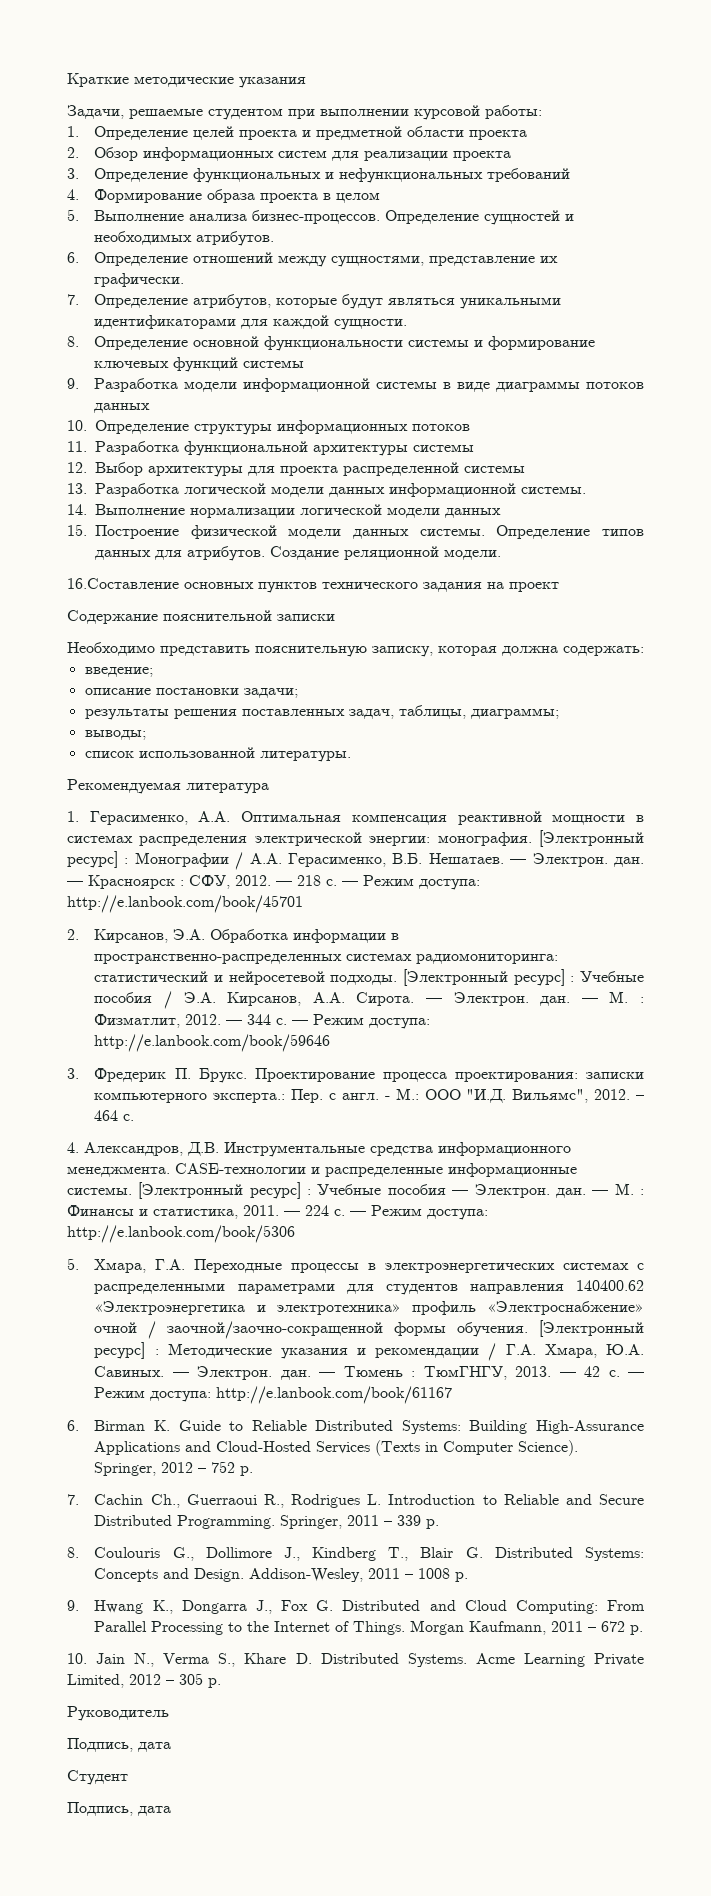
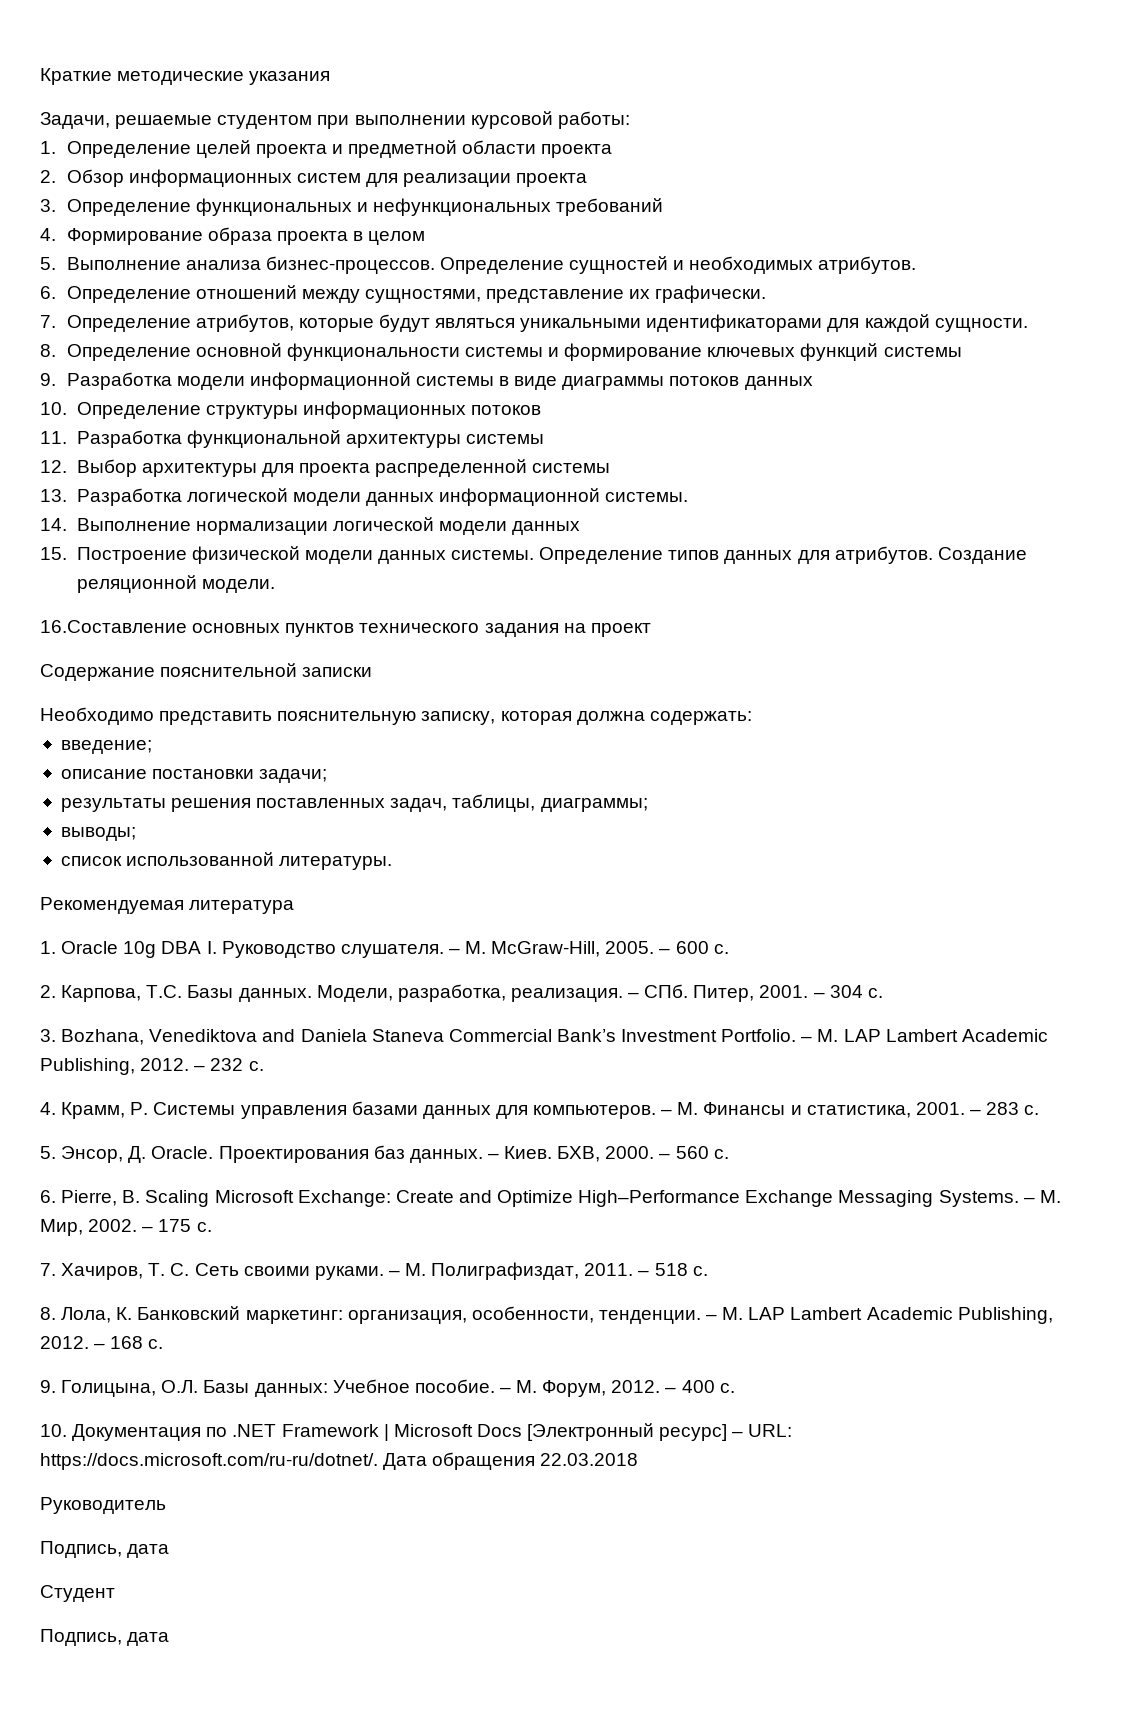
[89,811,644,825] [67,830,644,847] [67,851,644,870] [67,875,480,890] [67,895,303,913] [67,929,400,943] [94,953,559,964] [94,969,644,986] [94,991,644,1009] [94,1014,431,1029] [94,1034,331,1052] [67,1068,644,1083] [94,1088,644,1103] [94,1110,119,1121] Герасименко, А.А. Оптимальная компенсация реактивной мощности в системах распределения электрической энергии: монография. [Электронный ресурс] : Монографии / А.А. Герасименко, В.Б. Нешатаев. — Электрон. дан. — Красноярск : СФУ, 2012. — 218 с. — Режим доступа: http://e.lanbook.com/book/45701 // 2. Кирсанов, Э.А. Обработка информации в пространственно-распределенных системах радиомониторинга: статистический и нейросетевой подходы. [Электронный ресурс] : Учебные пособия / Э.А. Кирсанов, А.А. Сирота. — Электрон. дан. — М. : Физматлит, 2012. — 344 с. — Режим доступа: http://e.lanbook.com/book/59646 // 3. Фредерик П. Брукс. Проектирование процесса проектирования: записки компьютерного эксперта.: Пер. с англ. - М.: ООО "И.Д. Вильямс", 2012. – 464 -> [61,941,729,958] [40,984,883,1002] [40,1029,1048,1045] [40,1058,244,1075] Oracle 10g DBA I. Руководство слушателя. – М. McGraw-Hill, 2005. – 600 c. // 2. Карпова, Т.С. Базы данных. Модели, разработка, реализация. – СПб. Питер, 2001. – 304 c. // 3. Bozhana, Venediktova and Daniela Staneva Commercial Bank’s Investment Portfolio. – М. LAP Lambert Academic Publishing, 2012. – 232
[84,1142,571,1157] [67,1163,577,1177] [67,1182,645,1199] [67,1205,488,1220] [67,1225,295,1243] [67,1258,644,1273] [94,1280,644,1295] [94,1301,644,1315] [94,1320,644,1339] [94,1342,645,1361] [94,1366,644,1380] [94,1386,453,1404] [67,1420,644,1434] [94,1440,579,1456] [94,1461,254,1476] [67,1494,645,1508] [94,1515,440,1529] [67,1547,645,1561] [94,1568,469,1582] [67,1600,646,1614] [94,1620,644,1635] [67,1653,644,1667] [67,1673,221,1688] Александров, Д.В. Инструментальные средства информационного менеджмента. CASE-технологии и распределенные информационные системы. [Электронный ресурс] : Учебные пособия — Электрон. дан. — М. : Финансы и статистика, 2011. — 224 с. — Режим доступа: http://e.lanbook.com/book/5306 // 5. Хмара, Г.А. Переходные процессы в электроэнергетических системах с распределенными параметрами для студентов направления 140400.62 «Электроэнергетика и электротехника» профиль «Электроснабжение» очной / заочной/заочно-сокращенной формы обучения. [Электронный ресурс] : Методические указания и рекомендации / Г.А. Хмара, Ю.А. Савиных. — Электрон. дан. — Тюмень : ТюмГНГУ, 2013. — 42 с. — Режим доступа: http://e.lanbook.com/book/61167 // 6. Birman K. Guide to Reliable Distributed Systems: Building High-Assurance Applications and Cloud-Hosted Services (Texts in Computer Science). Springer, 2012 – 752 p. // 7. Cachin Ch., Guerraoui R., Rodrigues L. Introduction to Reliable and Secure Distributed Programming. Springer, 2011 – 339 p. // 8. Coulouris G., Dollimore J., Kindberg T., Blair G. Distributed Systems: Concepts and Design. Addison-Wesley, 2011 – 1008 p. // 9. Hwang K., Dongarra J., Fox G. Distributed and Cloud Computing: From Parallel Processing to the Internet of Things. Morgan Kaufmann, 2011 – 672 p. // 10. Jain N., Verma S., Khare D. Distributed Systems. Acme Learning Private Limited, 2012 – 305 p. -> [61,1101,1040,1119] [40,1145,729,1163] [40,1190,1061,1207] [40,1219,212,1236] [40,1262,708,1280] [40,1306,1053,1324] [40,1336,164,1349] [40,1379,735,1397] [40,1423,793,1441] [40,1452,639,1470] Крамм, Р. Системы управления базами данных для компьютеров. – М. Финансы и статистика, 2001. – 283 c. // 5. Энсор, Д. Oracle. Проектирования баз данных. – Киев. БХВ, 2000. – 560 c. // 6. Pierre, B. Scaling Microsoft Exchange: Create and Optimize High–Performance Exchange Messaging Systems. – М. Мир, 2002. – 175 c. // 7. Хачиров, Т. С. Сеть своими руками. – М. Полиграфиздат, 2011. – 518 c. // 8. Лола, К. Банковский маркетинг: организация, особенности, тенденции. – М. LAP Lambert Academic Publishing, 2012. – 168 c. // 9. Голицына, О.Л. Базы данных: Учебное пособие. – М. Форум, 2012. – 400 c. // 10. Документация по .NET Framework | Microsoft Docs [Электронный ресурс] – URL: https://docs.microsoft.com/ru-ru/dotnet/. Дата обращения 22.03.2018

